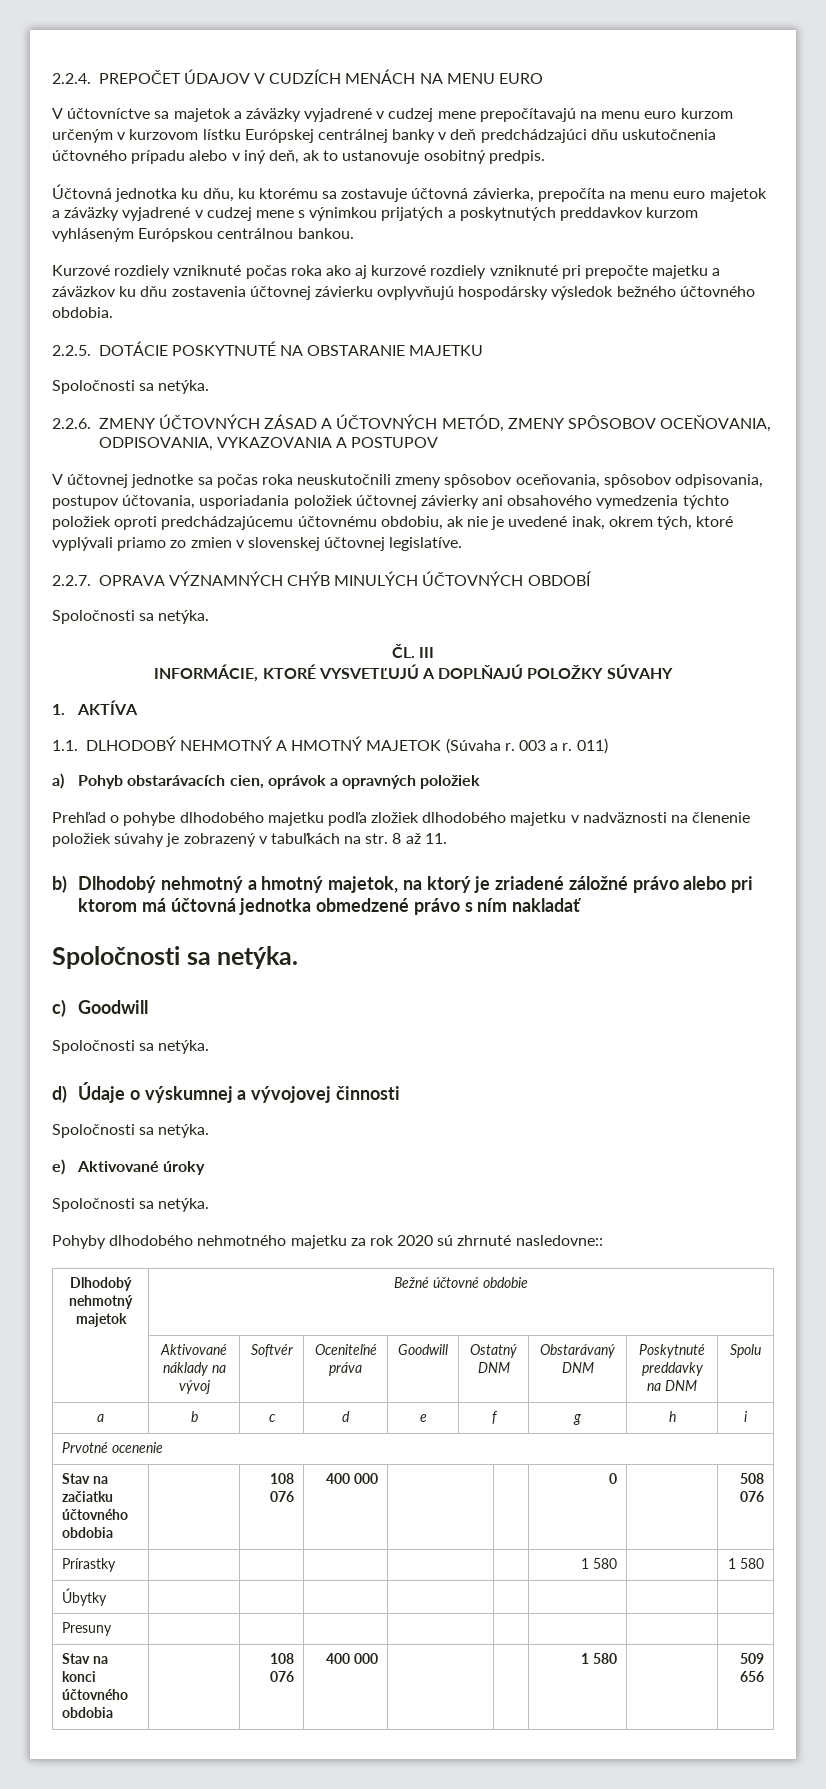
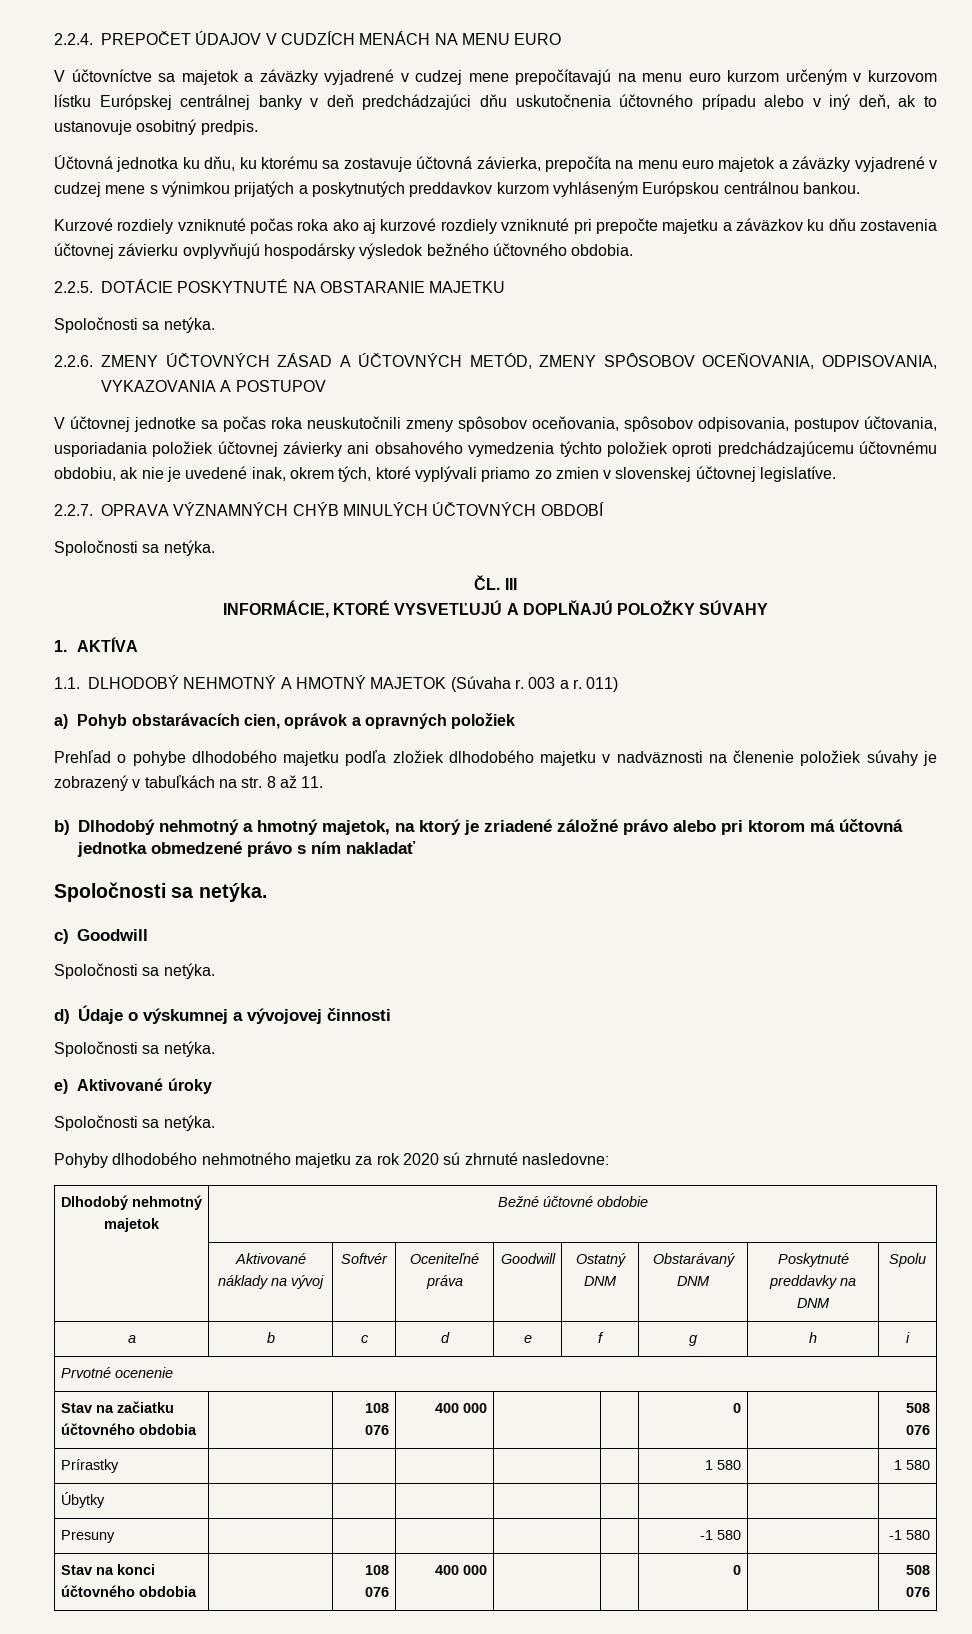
[515,1235,603,1246] nasledovne:: -> [521,1153,609,1165] nasledovne:
(113, 1629) | | -> [700,1530,742,1540] [889,1530,931,1540] -1 580 | | -1 580
[580,1653,617,1664] [739,1653,764,1664] [739,1671,764,1682] 1 580 | | 509 656 -> [733,1565,742,1575] [906,1565,931,1575] [906,1587,931,1597] 0 | | 508 076

